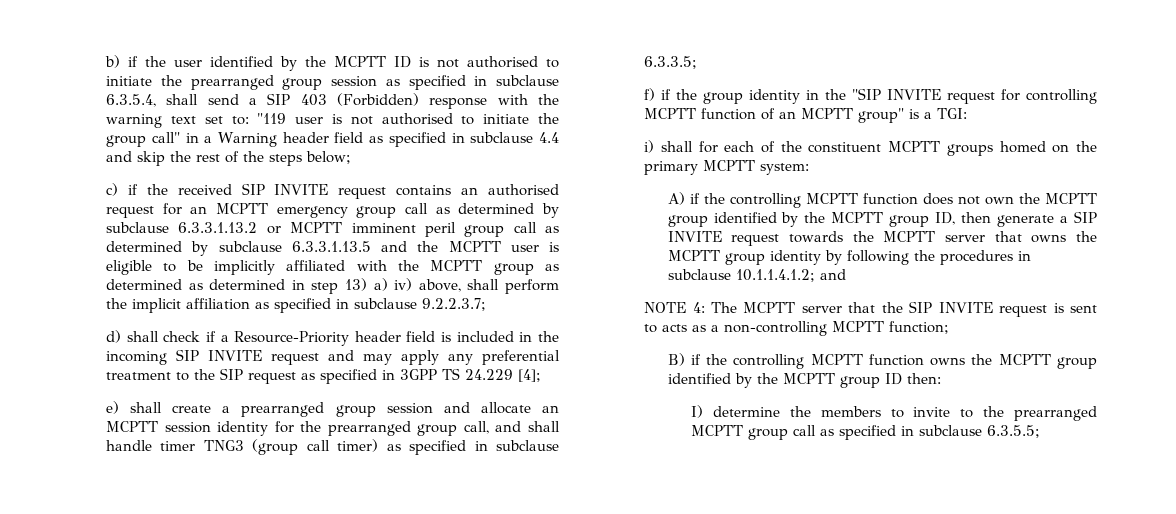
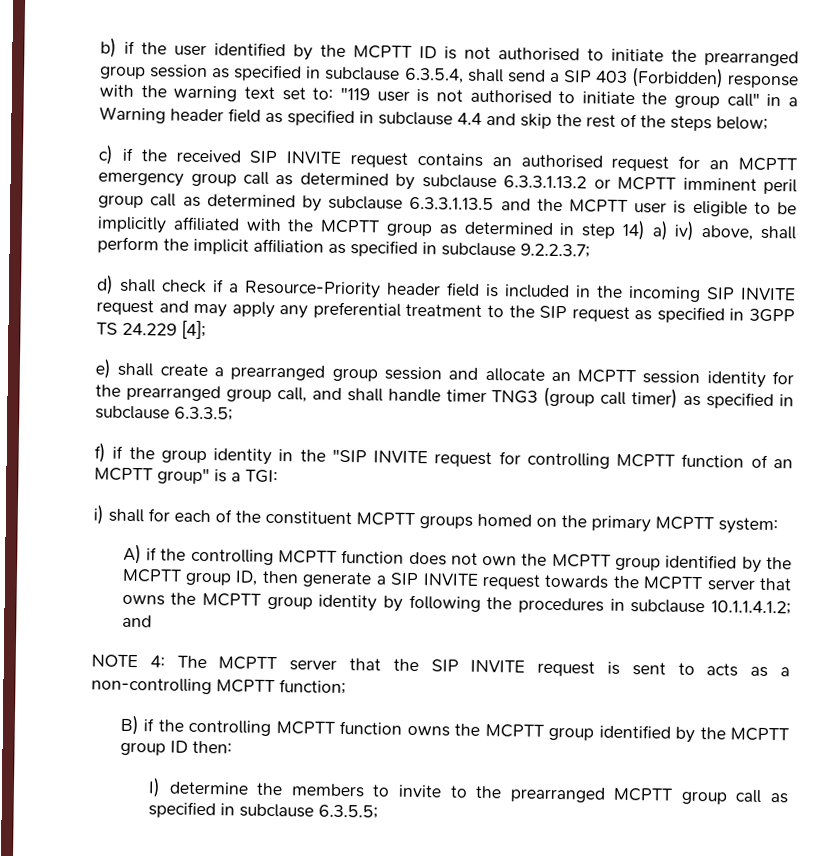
[188,279,286,290] as determined -> (553, 228) none
[345,278,368,291] 13) -> [621,219,646,241] 14)

